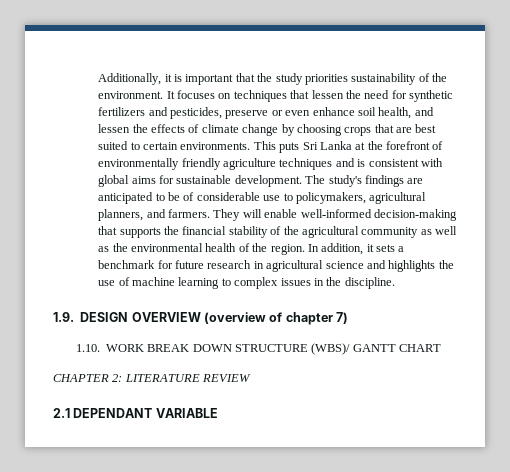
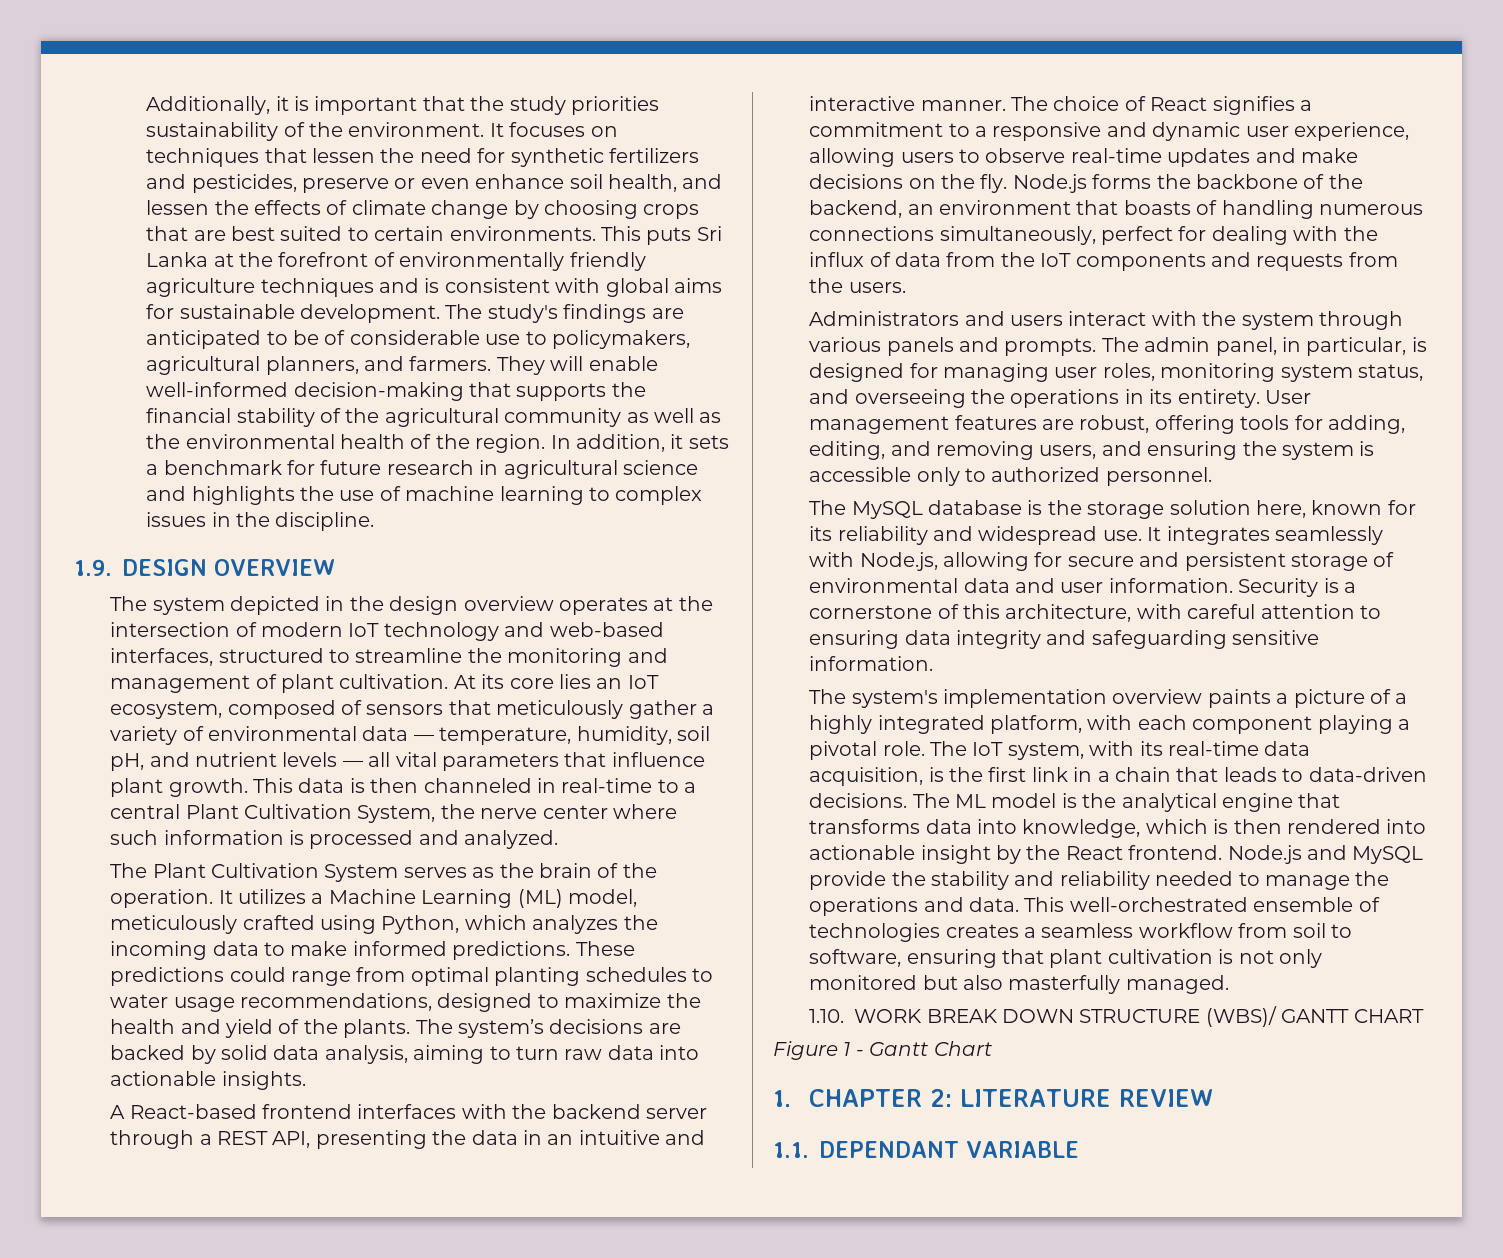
[204,312,349,325] (overview of chapter 7) -> [110,596,713,615] [110,622,664,641] [110,648,668,667] [110,674,659,693] [110,700,714,719] [110,726,710,745] [110,752,705,771] [110,778,697,797] [110,804,677,823] [110,830,559,849] [110,863,657,882] [110,889,637,908] [110,915,658,934] [110,941,635,960] [110,967,713,986] [110,993,701,1012] [110,1019,681,1038] [110,1045,700,1064] [110,1071,306,1090] [110,1104,707,1119] [110,1130,706,1149] [809,96,1312,115] [809,122,1409,141] [809,148,1358,167] [809,174,1363,193] [809,200,1423,219] [809,226,1378,245] [809,252,1398,271] [809,278,906,293] [809,311,1403,330] [809,337,1427,356] [809,363,1423,382] [809,389,1311,408] [809,415,1405,434] [809,441,1375,460] [809,467,1212,486] [809,500,1416,519] [809,526,1383,545] [809,552,1395,571] [809,578,1356,597] [809,604,1381,622] [809,630,1320,649] [809,656,934,671] [809,689,1408,708] [809,715,1410,734] [809,741,1311,760] [809,767,1427,786] [809,793,1341,812] [809,819,1427,838] [809,845,1424,864] [809,871,1390,890] [809,897,1380,916] [809,923,1352,942] [809,949,1322,968] [809,975,1229,994] // The system depicted in the design overview operates at the intersection of modern IoT technology and web-based interfaces, structured to streamline the monitoring and management of plant cultivation. At its core lies an IoT ecosystem, composed of sensors that meticulously gather a variety of environmental data — temperature, humidity, soil pH, and nutrient levels — all vital parameters that influence plant growth. This data is then channeled in real-time to a central Plant Cultivation System, the nerve center where such information is processed and analyzed. // The Plant Cultivation System serves as the brain of the operation. It utilizes a Machine Learning (ML) model, meticulously crafted using Python, which analyzes the incoming data to make informed predictions. These predictions could range from optimal planting schedules to water usage recommendations, designed to maximize the health and yield of the plants. The system’s decisions are backed by solid data analysis, aiming to turn raw data into actionable insights. // A React-based frontend interfaces with the backend server through a REST API, presenting the data in an intuitive and interactive manner. The choice of React signifies a commitment to a responsive and dynamic user experience, allowing users to observe real-time updates and make decisions on the fly. Node.js forms the backbone of the backend, an environment that boasts of handling numerous connections simultaneously, perfect for dealing with the influx of data from the IoT components and requests from the users. // Administrators and users interact with the system through various panels and prompts. The admin panel, in particular, is designed for managing user roles, monitoring system status, and overseeing the operations in its entirety. User management features are robust, offering tools for adding, editing, and removing users, and ensuring the system is accessible only to authorized personnel. // The MySQL database is the storage solution here, known for its reliability and widespread use. It integrates seamlessly with Node.js, allowing for secure and persistent storage of environmental data and user information. Security is a cornerstone of this architecture, with careful attention to ensuring data integrity and safeguarding sensitive information. // The system's implementation overview paints a picture of a highly integrated platform, with each component playing a pivotal role. The IoT system, with its real-time data acquisition, is the first link in a chain that leads to data-driven decisions. The ML model is the analytical engine that transforms data into knowledge, which is then rendered into actionable insight by the React frontend. Node.js and MySQL provide the stability and reliability needed to manage the operations and data. This well-orchestrated ensemble of technologies creates a seamless workflow from soil to software, ensuring that plant cultivation is not only monitored but also masterfully managed.
(442, 348) none -> [773,1041,992,1060] [773,1090,791,1107] Figure 1 - Gantt Chart // 1.
[53,408,70,418] 2.1 -> [773,1142,809,1158] 1.1.

